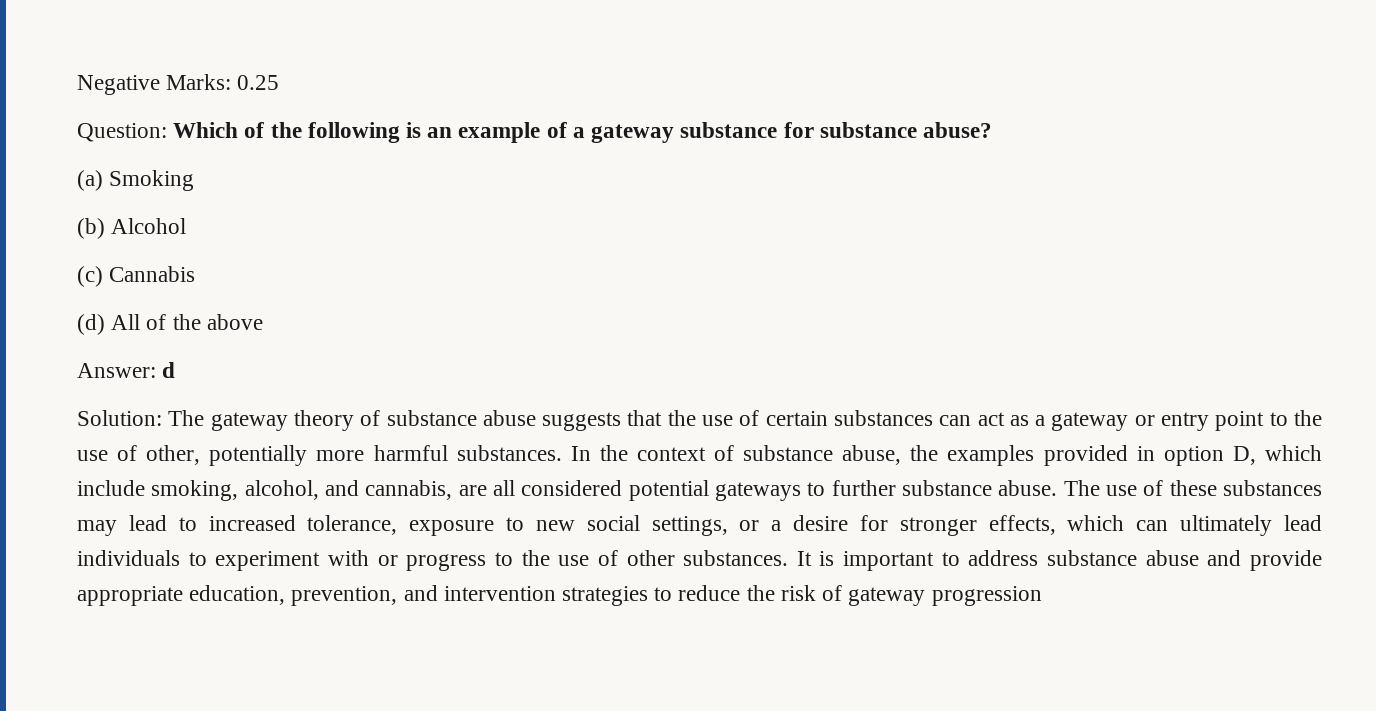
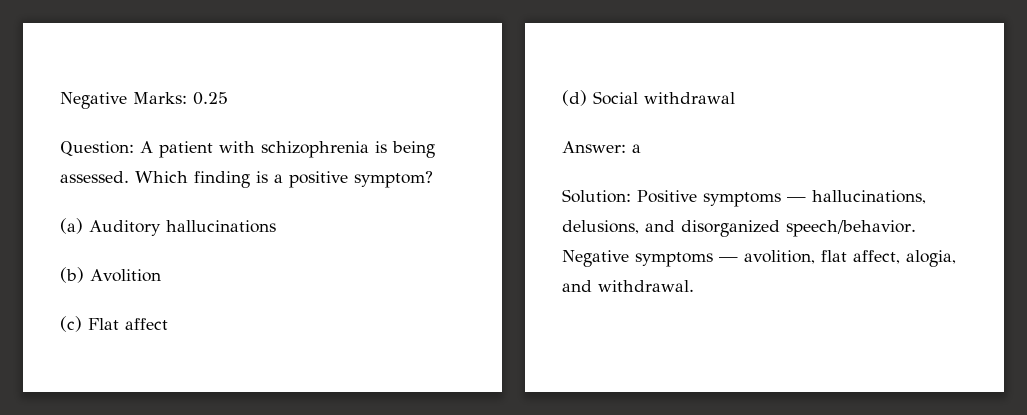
[173,122,992,143] Which of the following is an example of a gateway substance for substance abuse? -> [140,141,435,158] [60,171,433,188] A patient with schizophrenia is being assessed. Which finding is a positive symptom?
[109,170,195,191] Smoking -> [89,220,276,236] Auditory hallucinations
[111,218,187,234] Alcohol -> [90,269,161,282] Avolition
[109,266,196,282] Cannabis -> [88,318,168,330] Flat affect
[111,314,263,330] All of the above -> [593,91,735,105] Social withdrawal
[162,362,176,378] d -> [632,144,641,153] a
[168,410,1323,431] [77,445,1322,466] [77,480,1322,501] [77,515,1323,536] [77,550,1322,571] [77,585,1042,606] The gateway theory of substance abuse suggests that the use of certain substances can act as a gateway or entry point to the use of other, potentially more harmful substances. In the context of substance abuse, the examples provided in option D, which include smoking, alcohol, and cannabis, are all considered potential gateways to further substance abuse. The use of these substances may lead to increased tolerance, exposure to new social settings, or a desire for stronger effects, which can ultimately lead individuals to experiment with or progress to the use of other substances. It is important to address substance abuse and provide appropriate education, prevention, and intervention strategies to reduce the risk of gateway progression -> [637,190,926,207] [562,220,916,237] [562,250,956,267] [562,280,694,292] Positive symptoms — hallucinations, delusions, and disorganized speech/behavior. Negative symptoms — avolition, flat affect, alogia, and withdrawal.

